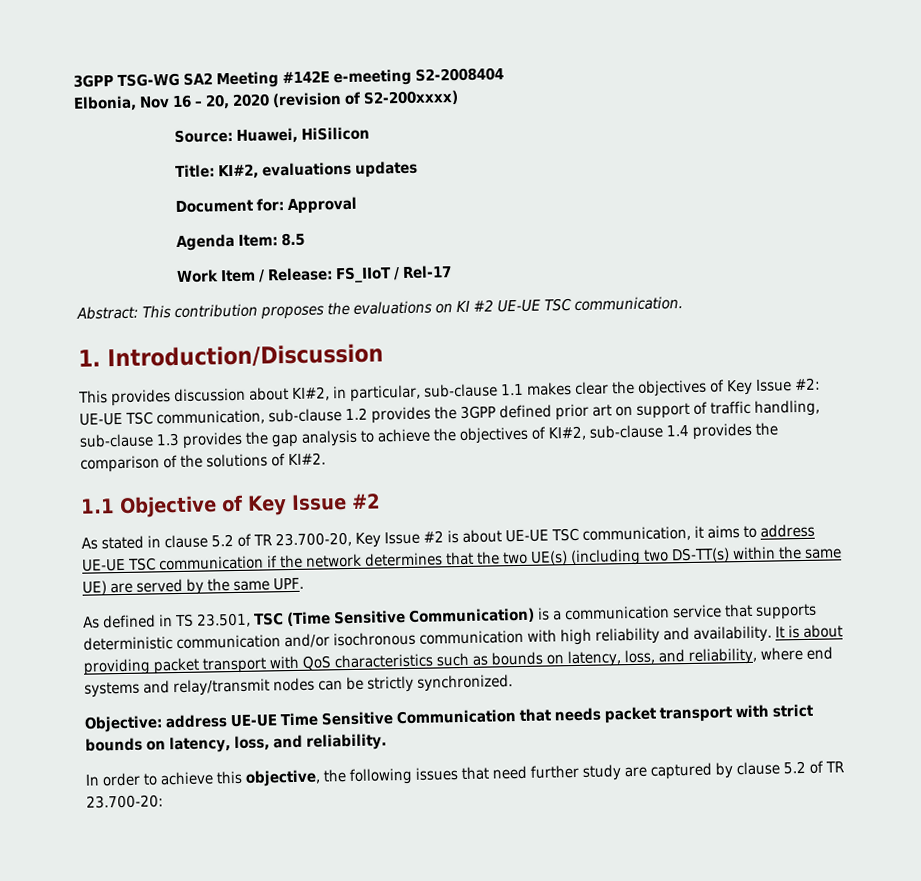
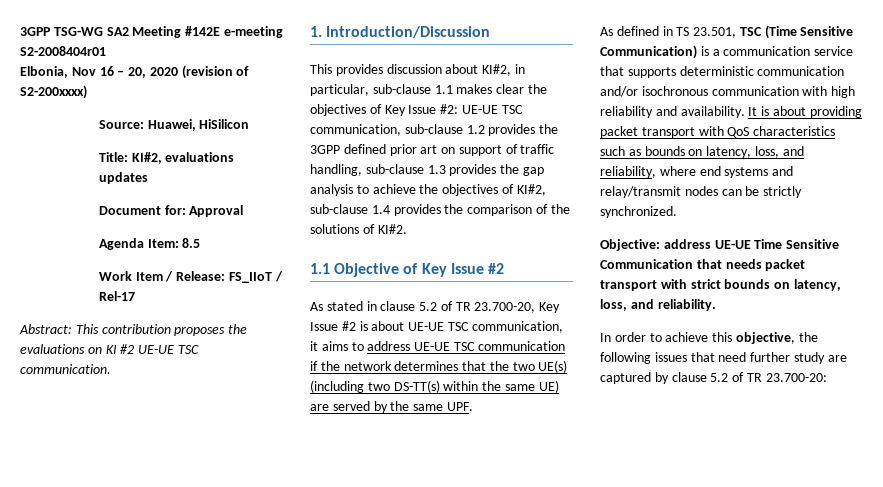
[415,67,504,82] S2-2008404 -> [20,46,106,56] S2-2008404r01

